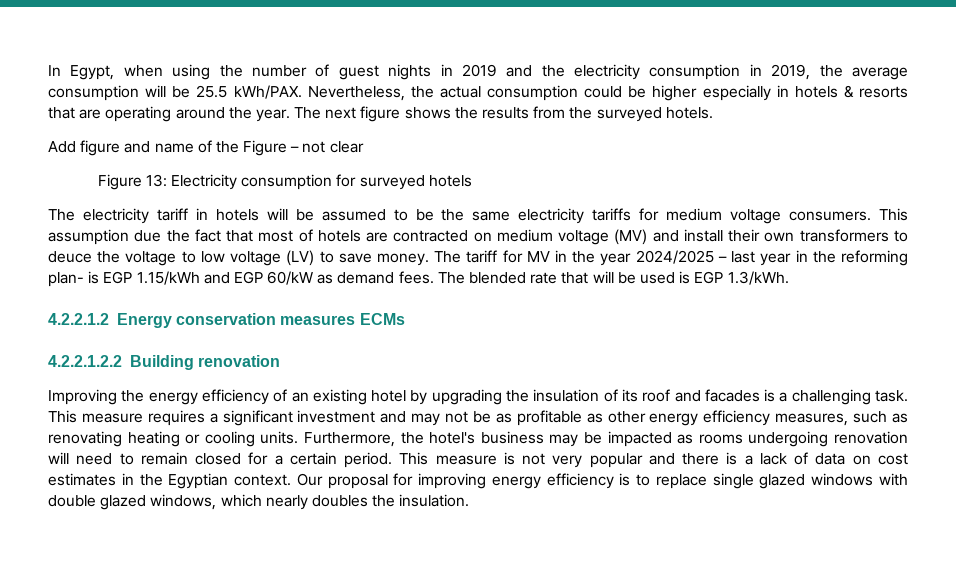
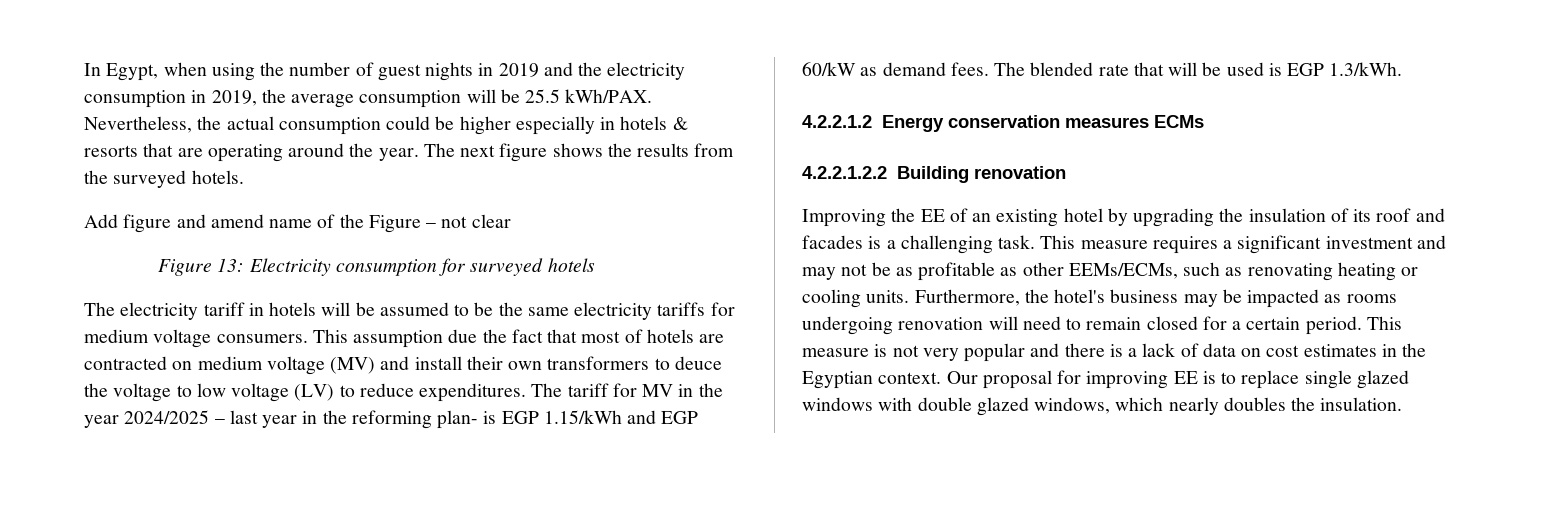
(151, 147) none -> [210,214,264,228] amend
[338,253,429,266] save money. -> [359,383,527,402] reduce expenditures.
[148,389,269,405] energy efficiency -> [920,209,945,222] EE
[649,410,849,426] energy efficiency measures, -> [1068,263,1178,279] EEMs/ECMs,
[491,473,614,489] energy efficiency -> [1173,371,1198,384] EE

